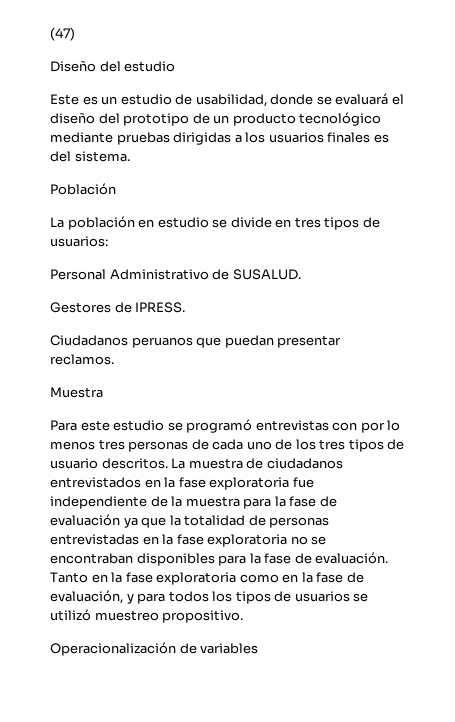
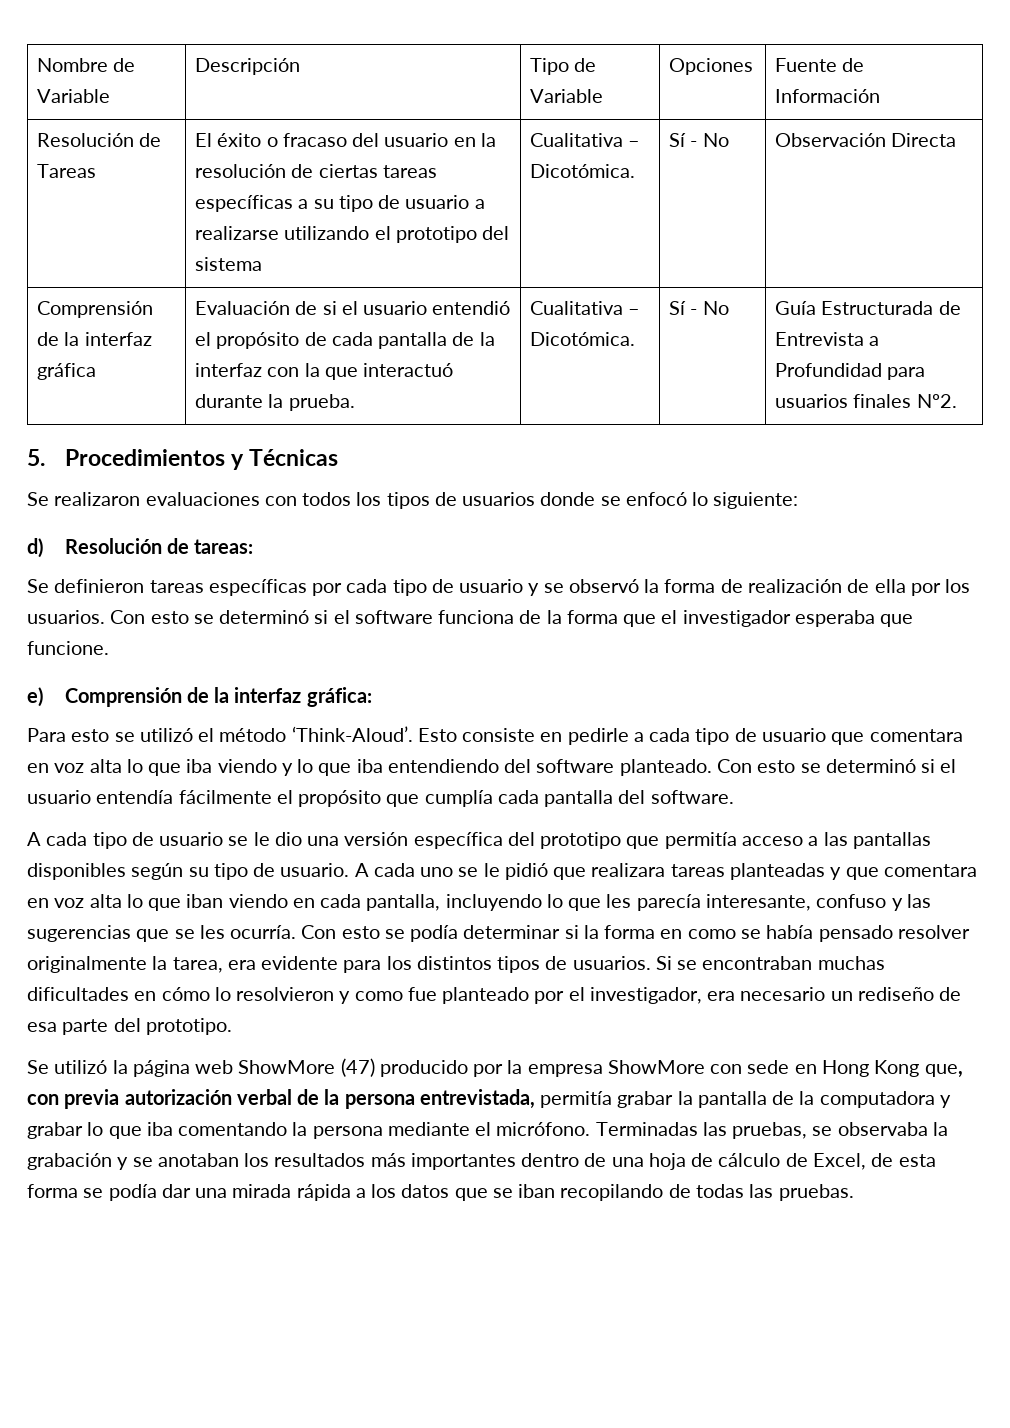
[50,27,75,41] [50,61,176,72] [50,93,404,107] [50,112,382,126] [50,132,389,145] [50,151,130,162] [50,183,116,195] [50,216,380,230] [50,236,108,247] [50,269,301,280] [50,302,186,313] [50,335,342,348] [50,354,114,365] [50,387,103,398] [50,419,401,433] [50,439,405,452] [50,458,343,469] [50,477,314,490] [50,496,337,509] [50,514,330,528] [50,534,327,547] [50,552,389,566] [50,572,364,585] [50,590,166,604] (47) // Diseño del estudio // Este es un estudio de usabilidad, donde se evaluará el diseño del prototipo de un producto tecnológico mediante pruebas dirigidas a los usuarios finales es del sistema. // Población // La población en estudio se divide en tres tipos de usuarios: // Personal Administrativo de SUSALUD. // Gestores de IPRESS. // Ciudadanos peruanos que puedan presentar reclamos. // Muestra // Para este estudio se programó entrevistas con por lo menos tres personas de cada uno de los tres tipos de usuario descritos. La muestra de ciudadanos entrevistados en la fase exploratoria fue independiente de la muestra para la fase de evaluación ya que la totalidad de personas entrevistadas en la fase exploratoria no se encontraban disponibles para la fase de evaluación. Tanto en la fase exploratoria como en la fase de evaluación, y para -> [37,58,136,72] [37,89,111,103] [195,58,301,75] [530,58,597,75] [530,89,604,103] [669,58,754,75] [775,58,865,72] [775,89,881,103] [37,133,162,147] [37,164,97,178] [195,133,497,147] [195,164,437,178] [195,195,485,212] [195,226,510,243] [195,257,263,271] [530,133,641,147] [530,164,636,178] [669,133,729,147] [775,133,957,147] [37,301,154,318] [37,332,152,346] [37,363,97,380] [195,301,511,315] [195,332,495,349] [195,363,454,380] [195,394,355,411] [530,301,641,315] [530,332,636,346] [669,301,729,315] [775,301,961,315] [775,332,880,346] [775,363,926,380] [775,394,957,408] [27,449,338,470] [27,492,297,506] Nombre de Variable | Descripción | Tipo de Variable | Opciones | Fuente de Información // Resolución de Tareas | El éxito o fracaso del usuario en la resolución de ciertas tareas específicas a su tipo de usuario a realizarse utilizando el prototipo del sistema | Cualitativa – Dicotómica. | Sí - No | Observación Directa // Comprensión de la interfaz gráfica | Evaluación de si el usuario entendió el propósito de cada pantalla de la interfaz con la que interactuó durante la prueba. | Cualitativa – Dicotómica. | Sí - No | Guía Estructurada de Entrevista a Profundidad para usuarios finales Nº2. // 5. Procedimientos y Técnicas // Se realizaron evaluaciones con
[353,593,369,602] [50,609,244,623] [50,642,259,656] se utilizó muestreo propositivo. // Operacionalización de variables -> [540,492,799,509] [27,538,254,558] [27,579,971,596] [27,610,914,627] [27,641,109,655] [27,687,372,707] [27,726,963,745] [27,759,957,776] [27,790,734,807] [27,832,931,849] [27,863,977,880] [27,894,931,911] [27,925,970,942] [27,956,885,973] [27,987,962,1004] [27,1018,232,1035] [27,1058,963,1078] [27,1089,951,1109] [27,1122,948,1139] [27,1153,936,1170] [27,1184,854,1201] donde se enfocó lo siguiente: // d) Resolución de tareas: // Se definieron tareas específicas por cada tipo de usuario y se observó la forma de realización de ella por los usuarios. Con esto se determinó si el software funciona de la forma que el investigador esperaba que funcione. // e) Comprensión de la interfaz gráfica: // Para esto se utilizó el método ‘Think-Aloud’. Esto consiste en pedirle a cada tipo de usuario que comentara en voz alta lo que iba viendo y lo que iba entendiendo del software planteado. Con esto se determinó si el usuario entendía fácilmente el propósito que cumplía cada pantalla del software. // A cada tipo de usuario se le dio una versión específica del prototipo que permitía acceso a las pantallas disponibles según su tipo de usuario. A cada uno se le pidió que realizara tareas planteadas y que comentara en voz alta lo que iban viendo en cada pantalla, incluyendo lo que les parecía interesante, confuso y las sugerencias que se les ocurría. Con esto se podía determinar si la forma en como se había pensado resolver originalmente la tarea, era evidente para los distintos tipos de usuarios. Si se encontraban muchas dificultades en cómo lo resolvieron y como fue planteado por el investigador, era necesario un rediseño de esa parte del prototipo. // Se utilizó la página web ShowMore (47) producido por la empresa ShowMore con sede en Hong Kong que, con previa autorización verbal de la persona entrevistada, permitía grabar la pantalla de la computadora y grabar lo que iba comentando la persona mediante el micrófono. Terminadas las pruebas, se observaba la grabación y se anotaban los resultados más importantes dentro de una hoja de cálculo de Excel, de esta forma se podía dar una mirada rápida a los datos que se iban recopilando de todas las pruebas.

